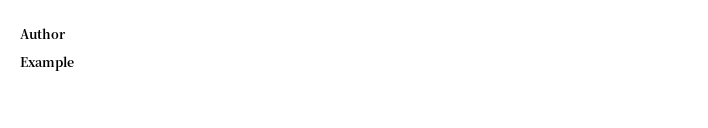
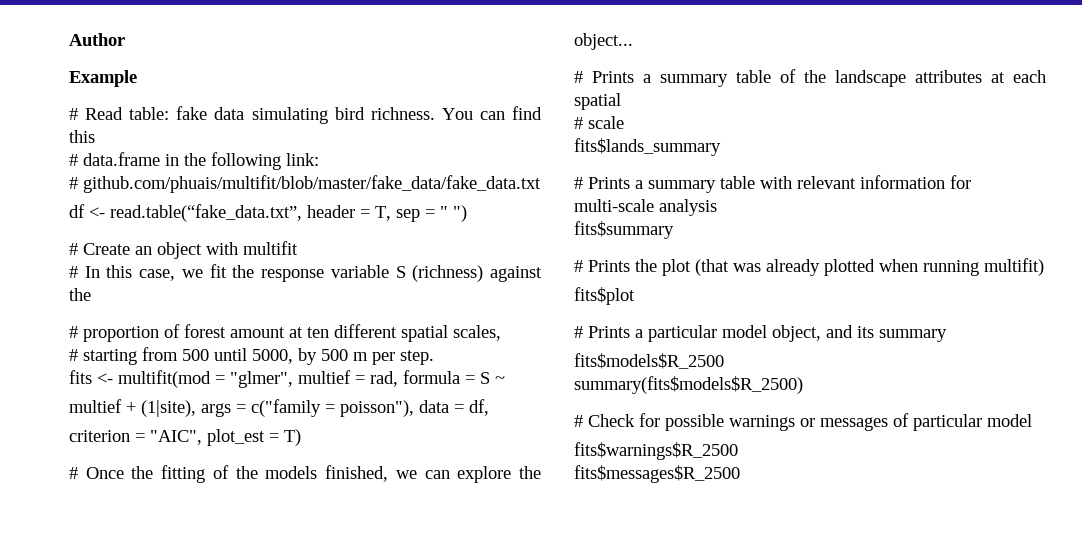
(74, 63) none -> [69,106,543,124] [69,130,95,143] [69,152,319,170] [69,175,541,193] [69,204,467,222] [69,241,298,259] [69,264,542,282] [69,288,91,301] [69,324,501,342] [69,347,434,365] [69,370,505,388] [69,399,489,417] [69,429,301,446] [69,465,541,483] [574,33,633,50] [574,69,1046,87] [574,93,621,110] [574,116,624,129] [574,138,721,156] [574,175,971,193] [574,199,717,216] [574,221,674,239] [574,258,1044,276] [574,287,635,305] [574,325,947,342] [574,353,724,369] [574,376,803,394] [574,413,1032,431] [574,442,738,460] [574,465,740,483] // # Read table: fake data simulating bird richness. You can find this // # data.frame in the following link: // # github.com/phuais/multifit/blob/master/fake_data/fake_data.txt // df <- read.table(“fake_data.txt”, header = T, sep = " ") // # Create an object with multifit // # In this case, we fit the response variable S (richness) against the // # proportion of forest amount at ten different spatial scales, // # starting from 500 until 5000, by 500 m per step. // fits <- multifit(mod = "glmer", multief = rad, formula = S ~ // multief + (1|site), args = c("family = poisson"), data = df, // criterion = "AIC", plot_est = T) // # Once the fitting of the models finished, we can explore the object... // # Prints a summary table of the landscape attributes at each spatial // # scale // fits$lands_summary // # Prints a summary table with relevant information for multi-scale analysis // fits$summary // # Prints the plot (that was already plotted when running multifit) // fits$plot // # Prints a particular model object, and its summary // fits$models$R_2500 // summary(fits$models$R_2500) // # Check for possible warnings or messages of particular model // fits$warnings$R_2500 // fits$messages$R_2500

